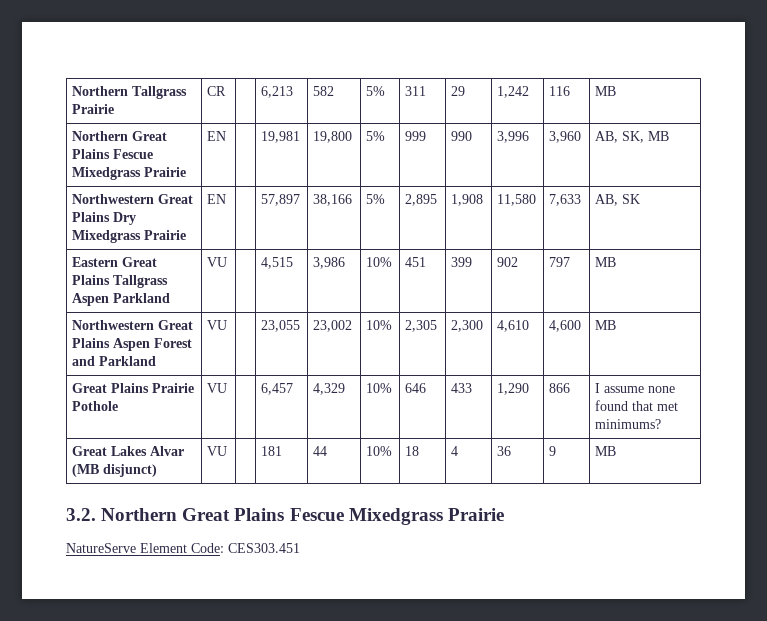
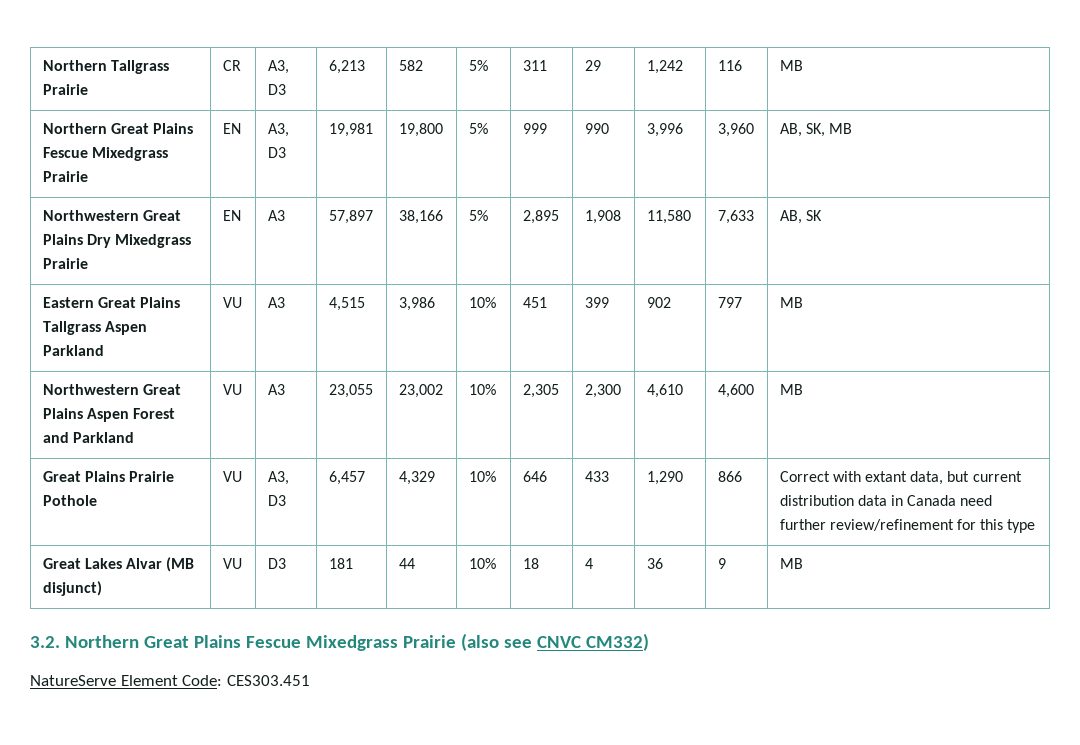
(227, 91) none -> [267,60,289,74] [267,84,286,95] A3, D3
(227, 136) none -> [267,123,289,137] [267,147,286,158] A3, D3
(227, 199) none -> [267,210,285,221] A3
(228, 262) none -> [267,297,285,308] A3
(228, 325) none -> [267,384,285,395] A3
(228, 388) none -> [267,471,289,485] [267,495,286,506] A3, D3
[595,383,676,393] [595,400,679,411] [595,419,662,429] I assume none found that met minimums? -> [779,471,1022,485] [779,495,993,506] [779,519,1036,533] Correct with extant data, but current distribution data in Canada need further review/refinement for this type
(228, 451) none -> [267,558,286,569] D3
(504, 514) none -> [460,633,649,651] (also see CNVC CM332)

